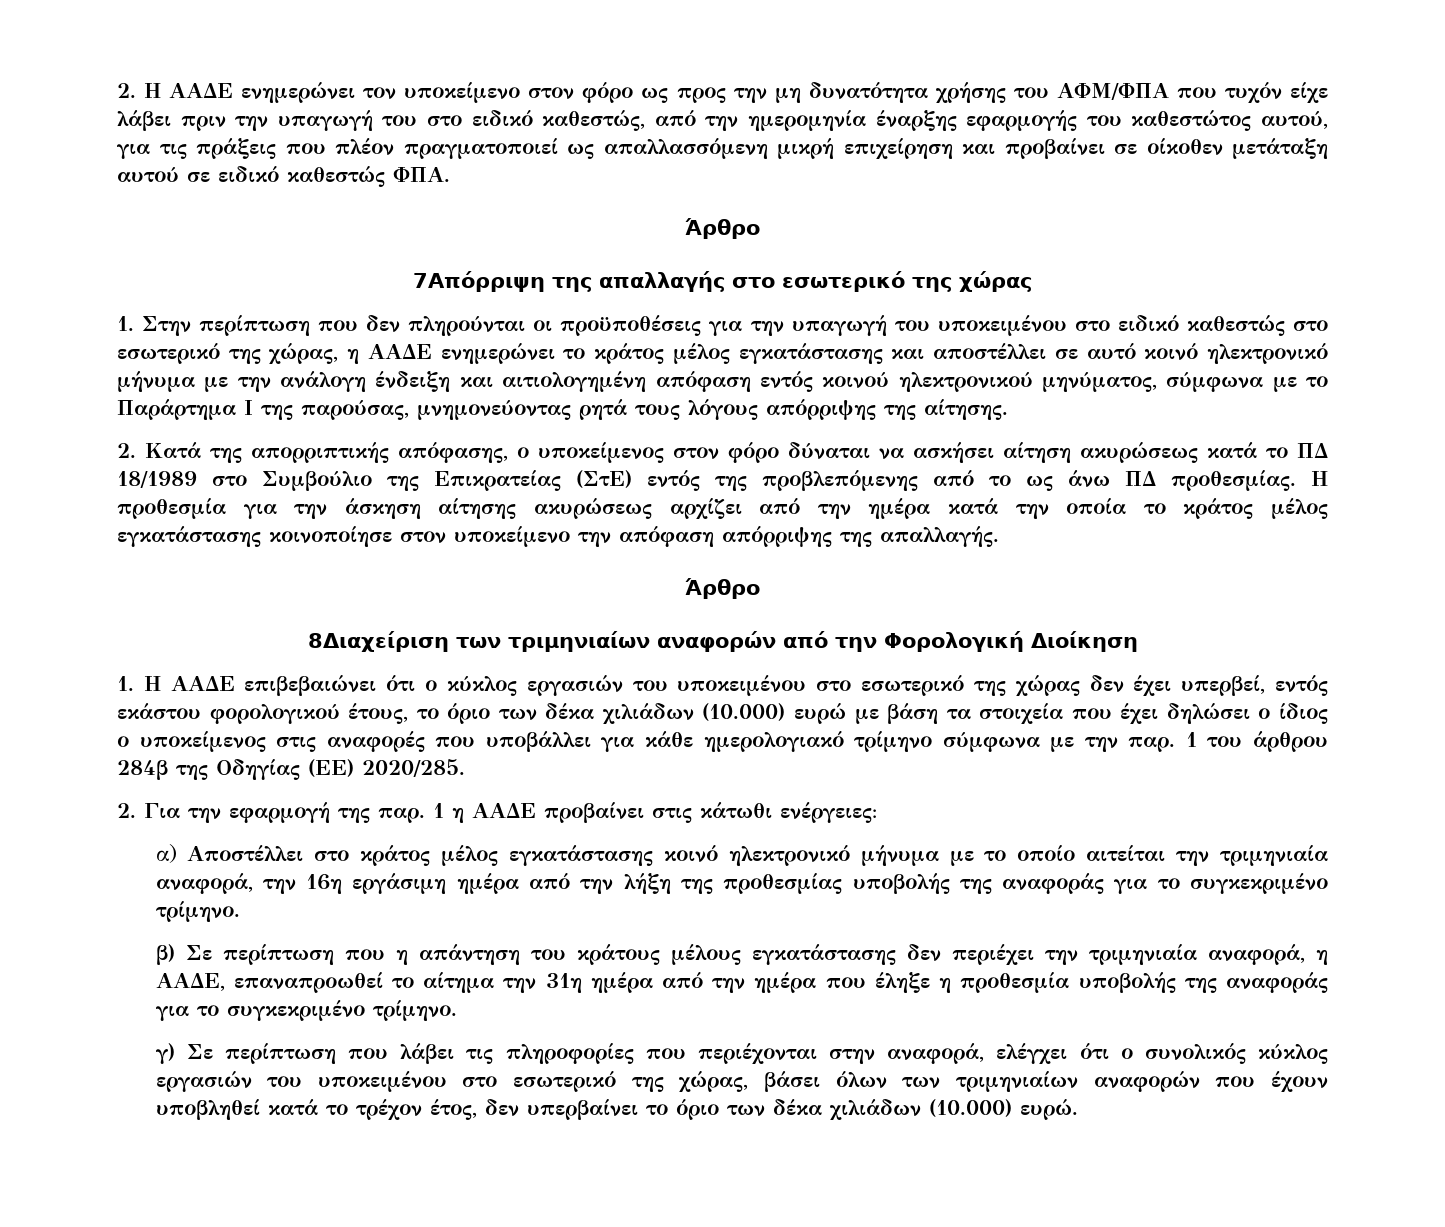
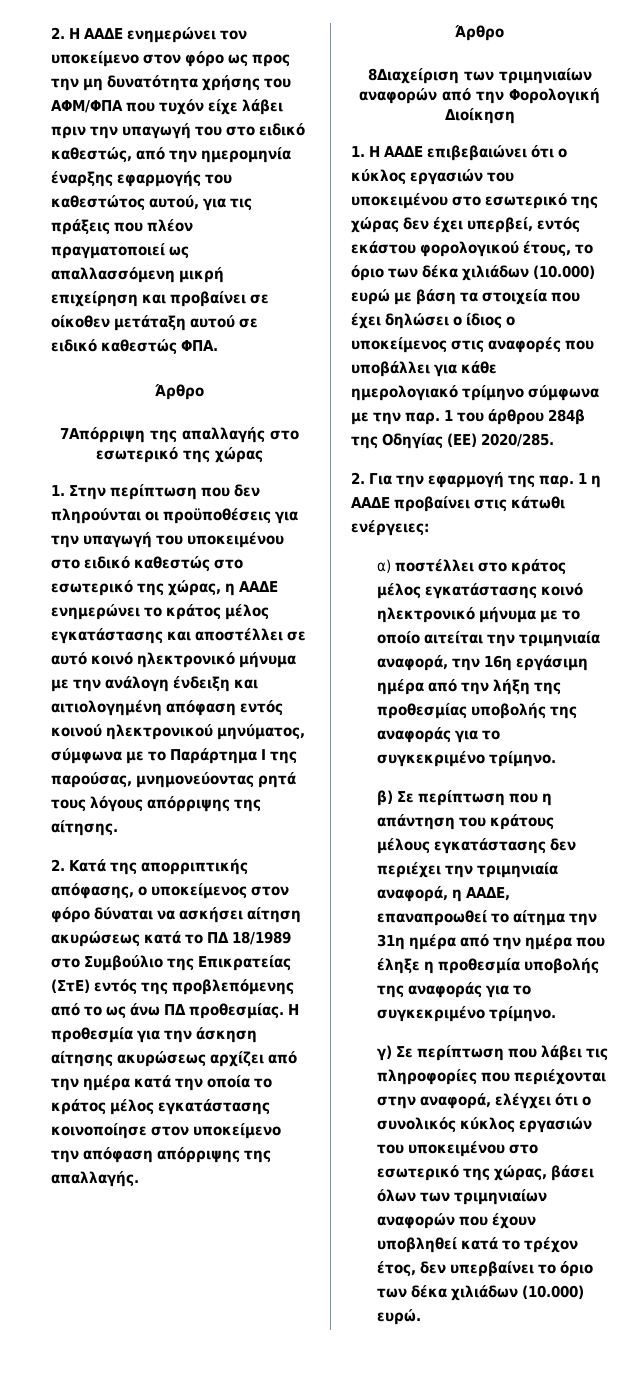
[187,845,304,861] Αποστέλλει -> [394,559,474,572] ποστέλλει

